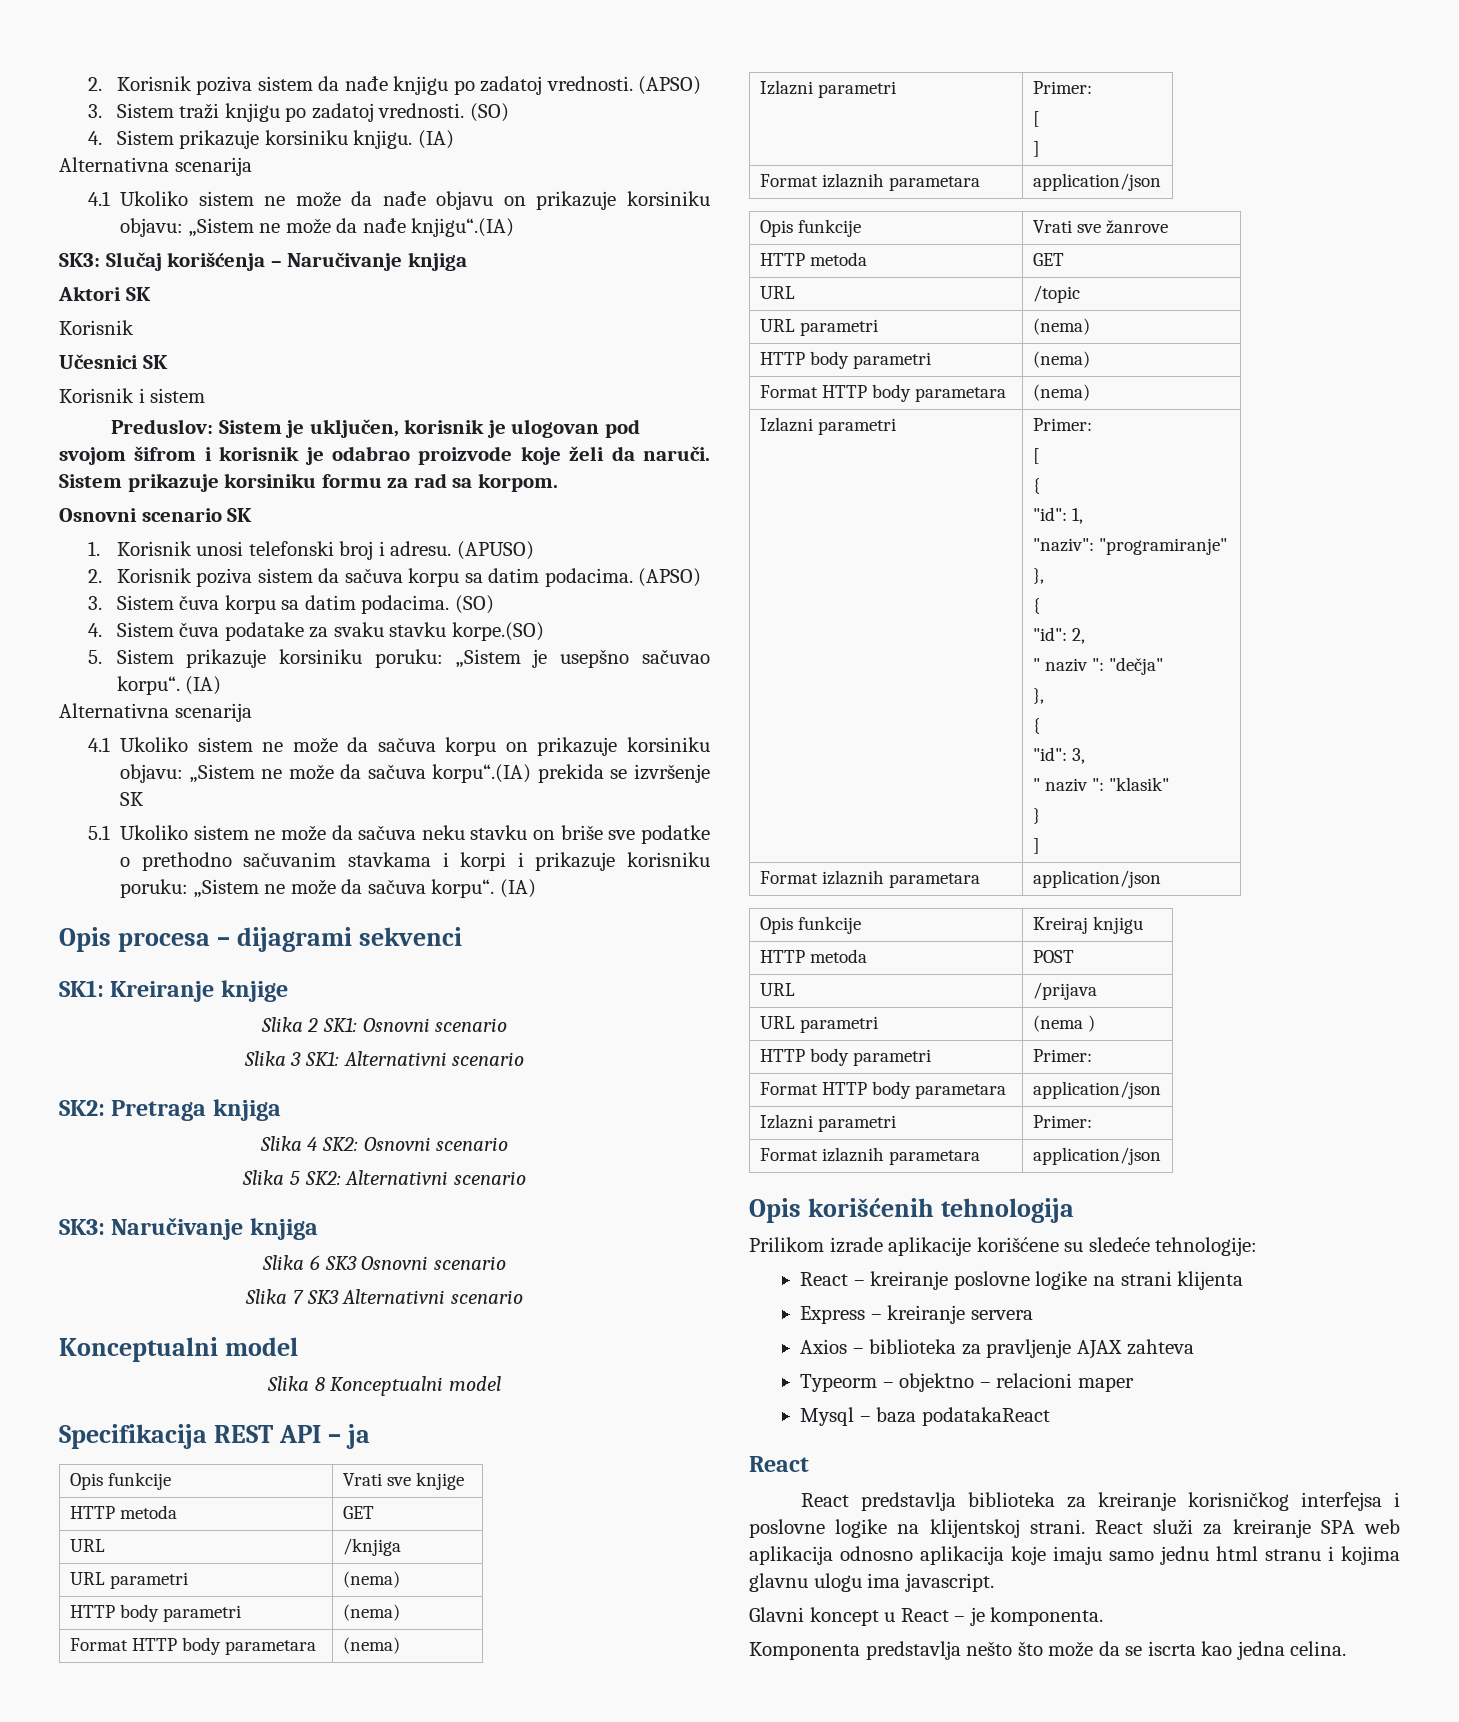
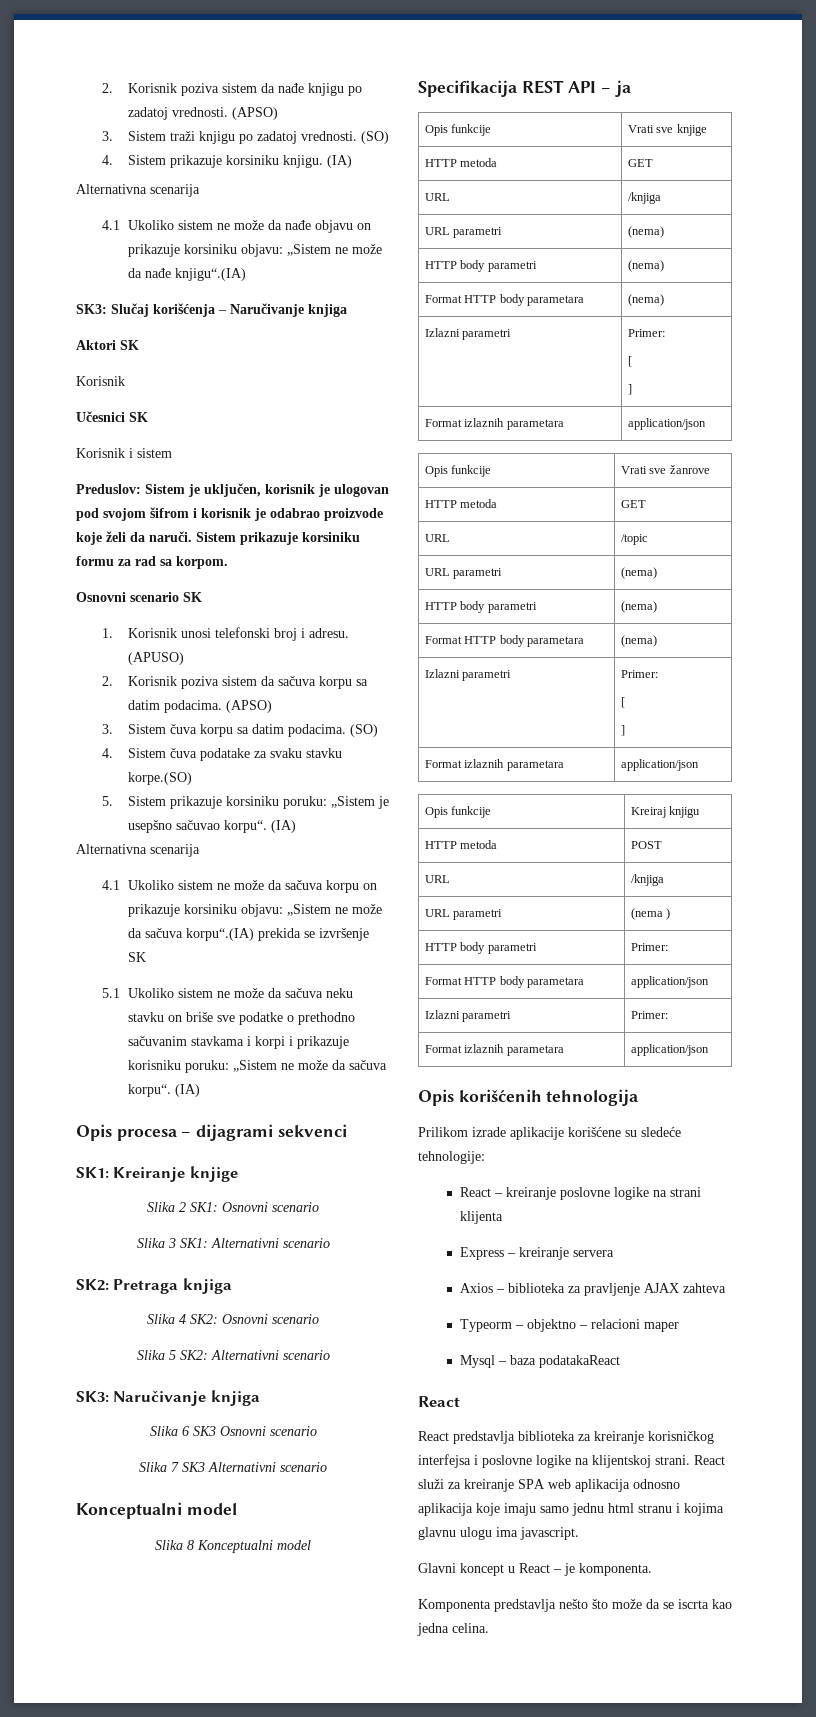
[1032,478,1040,494] [1032,507,1083,524] [1032,538,1227,555] [1032,568,1044,584] [1032,598,1040,614] [1032,627,1085,644] [1032,657,1163,675] [1032,688,1044,704] [1032,718,1040,734] [1032,747,1085,764] [1032,777,1169,792] [1032,808,1040,824] // { // "id": 1, // "naziv": "programiranje" // }, // { // "id": 2, // " naziv ": "dečja" // }, // { // "id": 3, // " naziv ": "klasik" // } -> (625, 702) none
[1032,982,1097,1000] /prijava -> [630,874,664,886] /knjiga

